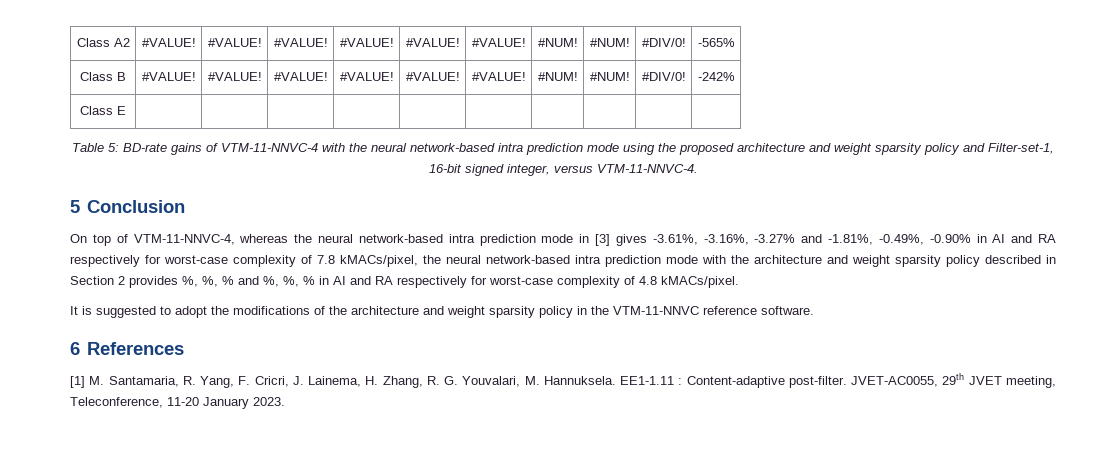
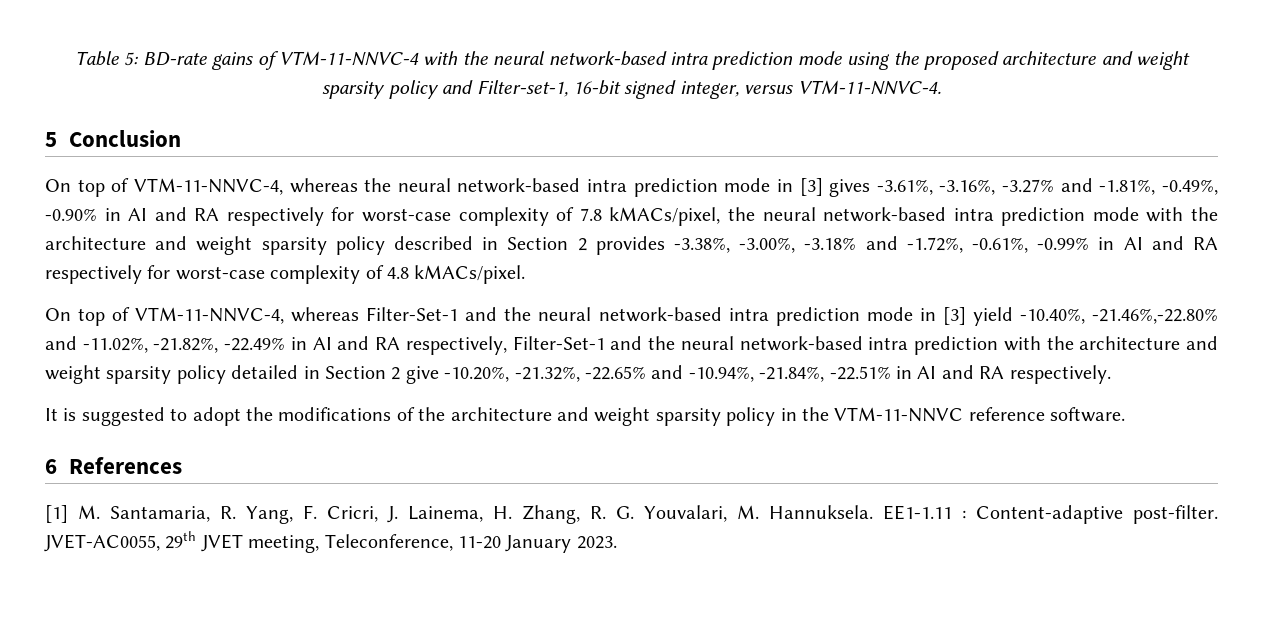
[76,38,130,47] [141,38,196,47] [207,38,262,47] [273,38,328,47] [339,38,394,47] [405,38,460,47] [471,38,526,47] [537,38,578,47] [589,38,630,47] [641,38,686,47] [697,38,735,47] [80,72,126,81] [141,72,196,81] [207,72,262,81] [273,72,328,81] [339,72,394,81] [405,72,460,81] [471,72,526,81] [537,72,578,81] [589,72,630,81] [641,72,686,81] [697,72,735,81] [80,106,126,115] Class A2 | #VALUE! | #VALUE! | #VALUE! | #VALUE! | #VALUE! | #VALUE! | #NUM! | #NUM! | #DIV/0! | -565% // Class B | #VALUE! | #VALUE! | #VALUE! | #VALUE! | #VALUE! | #VALUE! | #NUM! | #NUM! | #DIV/0! | -242% // Class E | | | | | | | | | | // -> (74, 58) none
[182,276,315,287] %, %, % and %, %, % -> [674,236,1090,253] -3.38%, -3.00%, -3.18% and -1.72%, -0.61%, -0.99%
(739, 282) none -> [45,307,1218,326] [45,336,1218,355] [45,365,1111,384] // On top of VTM-11-NNVC-4, whereas Filter-Set-1 and the neural network-based intra prediction mode in [3] yield -10.40%, -21.46%,-22.80% and -11.02%, -21.82%, -22.49% in AI and RA respectively, Filter-Set-1 and the neural network-based intra prediction with the architecture and weight sparsity policy detailed in Section 2 give -10.20%, -21.32%, -22.65% and -10.94%, -21.84%, -22.51% in AI and RA respectively.

